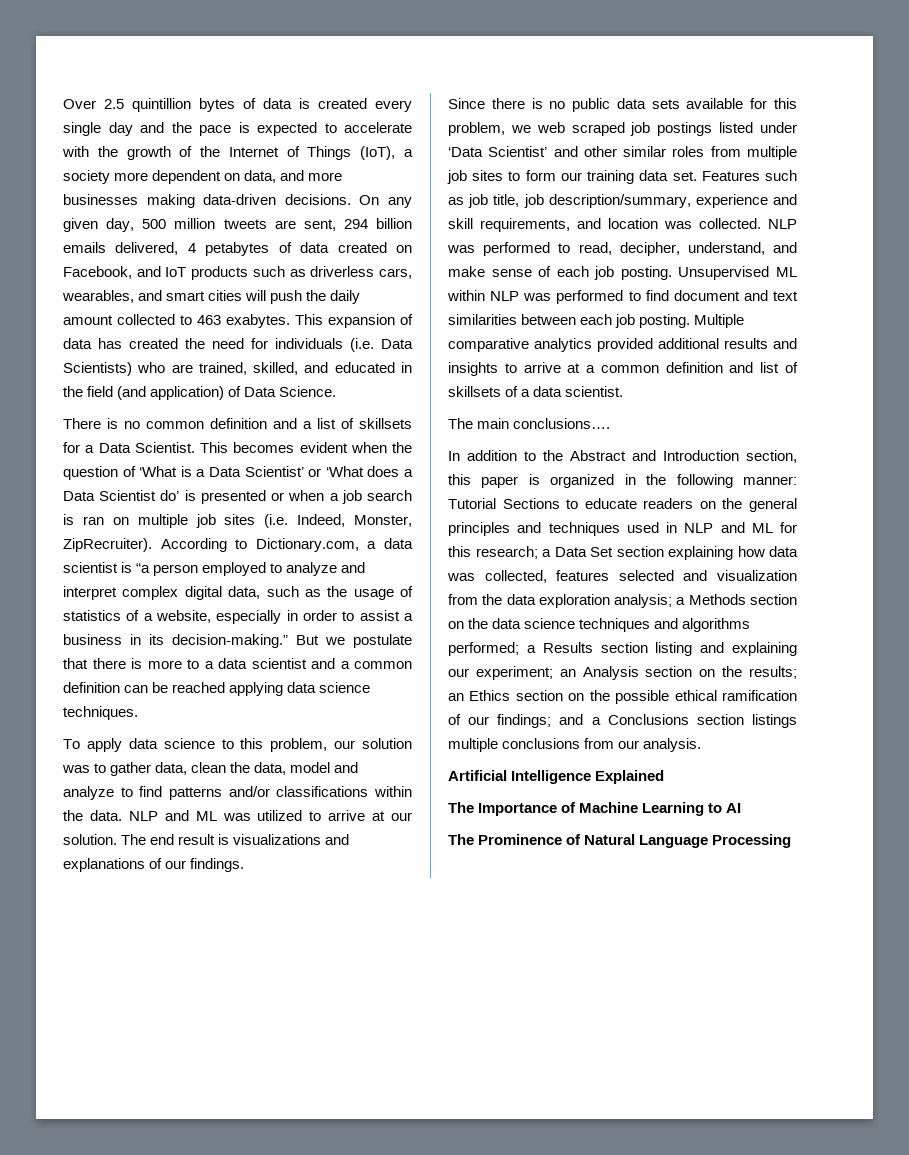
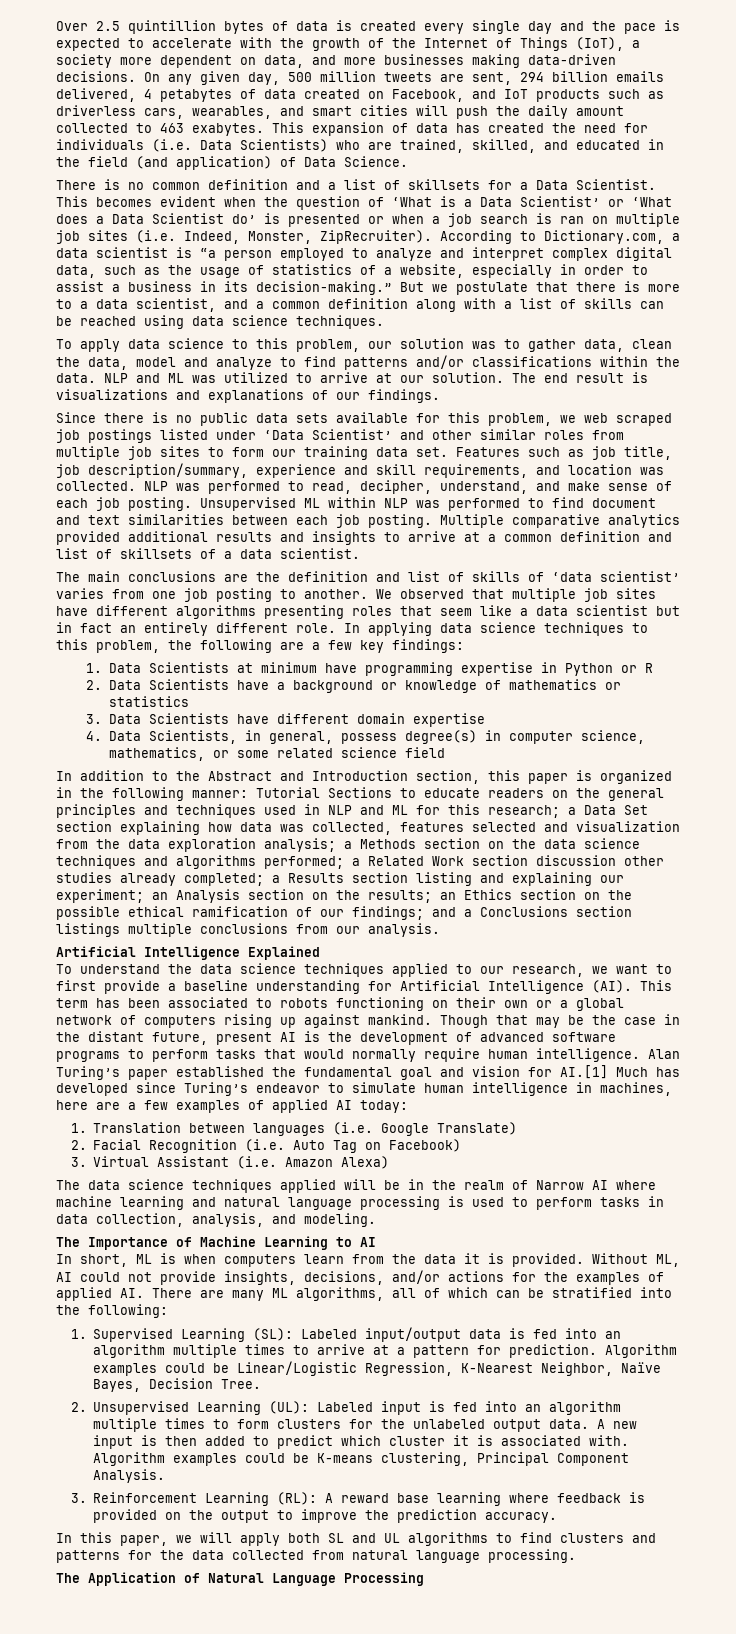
[251,658,307,669] scientist -> [136,298,216,312] scientist,
(120, 687) none -> [416,298,632,312] along with a list of skills
[229,682,284,696] applying -> [144,315,184,329] using
[513,418,611,429] conclusions…. -> [128,571,680,582] [56,588,656,602] [56,605,680,619] [56,622,648,636] [56,639,464,653] [86,662,653,676] [86,679,621,693] [108,696,189,707] [86,713,485,727] [86,730,645,744] [108,747,445,761] conclusions are the definition and list of skills of ‘data scientist’ varies from one job posting to another. We observed that multiple job sites have different algorithms presenting roles that seem like a data scientist but in fact an entirely different role. In applying data science techniques to this problem, the following are a few key findings: // 1. Data Scientists at minimum have programming expertise in Python or R // 2. Data Scientists have a background or knowledge of mathematics or statistics // 3. Data Scientists have different domain expertise // 4. Data Scientists, in general, possess degree(s) in computer science, mathematics, or some related science field
(536, 649) none -> [368,855,664,866] [56,872,280,886] Related Work section discussion other studies already completed; a
(665, 777) none -> [56,963,672,977] [56,980,672,994] [56,997,624,1011] [56,1014,680,1028] [56,1031,616,1045] [56,1048,680,1062] [56,1065,680,1080] [56,1082,672,1096] [56,1099,408,1113] [71,1122,518,1136] [71,1139,462,1153] [71,1156,390,1169] [56,1179,656,1193] [56,1196,664,1210] [56,1213,376,1227] // To understand the data science techniques applied to our research, we want to first provide a baseline understanding for Artificial Intelligence (AI). This term has been associated to robots functioning on their own or a global network of computers rising up against mankind. Though that may be the case in the distant future, present AI is the development of advanced software programs to perform tasks that would normally require human intelligence. Alan Turing’s paper established the fundamental goal and vision for AI.[1] Much has developed since Turing’s endeavor to simulate human intelligence in machines, here are a few examples of applied AI today: // 1. Translation between languages (i.e. Google Translate) // 2. Facial Recognition (i.e. Auto Tag on Facebook) // 3. Virtual Assistant (i.e. Amazon Alexa) // The data science techniques applied will be in the realm of Narrow AI where machine learning and natural language processing is used to perform tasks in data collection, analysis, and modeling.
[448,834,563,845] // The Prominence -> [56,1253,680,1267] [56,1270,664,1285] [56,1287,672,1301] [56,1304,168,1318] [71,1327,622,1342] [93,1344,678,1358] [93,1361,662,1376] [93,1378,262,1392] [71,1401,622,1415] [93,1418,638,1432] [93,1435,630,1449] [93,1452,630,1466] [93,1469,166,1483] [71,1492,646,1506] [93,1509,558,1523] [56,1532,656,1546] [56,1549,576,1563] [56,1572,176,1586] // In short, ML is when computers learn from the data it is provided. Without ML, AI could not provide insights, decisions, and/or actions for the examples of applied AI. There are many ML algorithms, all of which can be stratified into the following: // 1. Supervised Learning (SL): Labeled input/output data is fed into an algorithm multiple times to arrive at a pattern for prediction. Algorithm examples could be Linear/Logistic Regression, K-Nearest Neighbor, Naïve Bayes, Decision Tree. // 2. Unsupervised Learning (UL): Labeled input is fed into an algorithm multiple times to form clusters for the unlabeled output data. A new input is then added to predict which cluster it is associated with. Algorithm examples could be K-means clustering, Principal Component Analysis. // 3. Reinforcement Learning (RL): A reward base learning where feedback is provided on the output to improve the prediction accuracy. // In this paper, we will apply both SL and UL algorithms to find clusters and patterns for the data collected from natural language processing. // The Application

